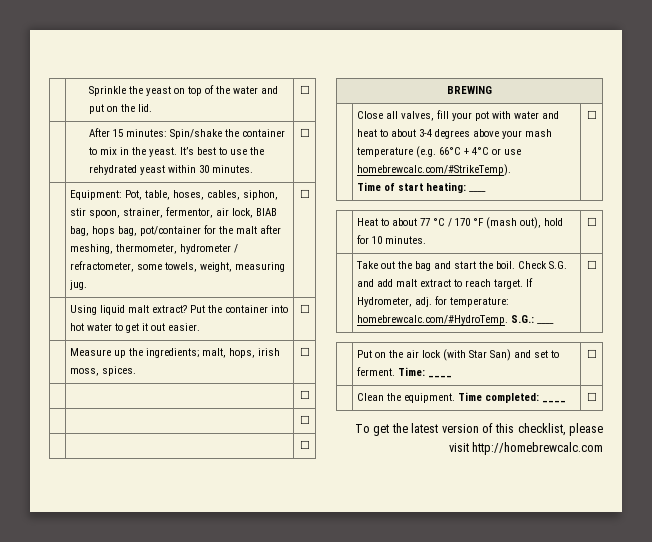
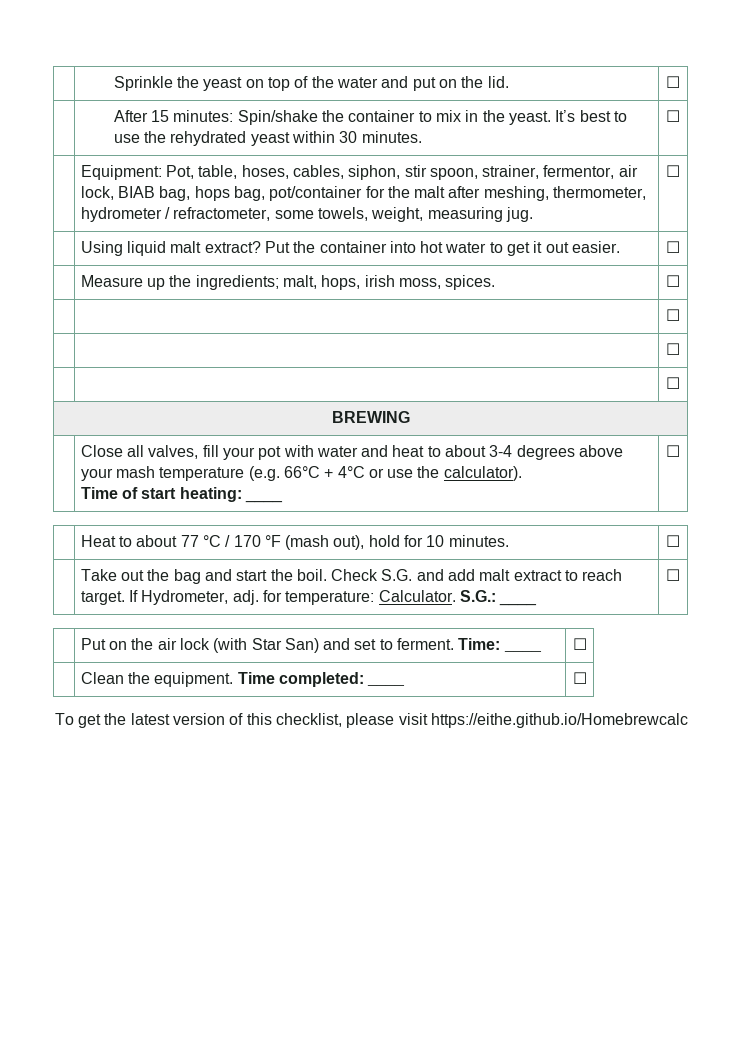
[357,164,512,176] homebrewcalc.com/#StrikeTemp). -> [417,466,522,481] the calculator).
[357,315,509,325] homebrewcalc.com/#HydroTemp. -> [378,590,456,602] Calculator.
[472,442,603,455] http://homebrewcalc.com -> [430,713,688,728] https://eithe.github.io/Homebrewcalc

